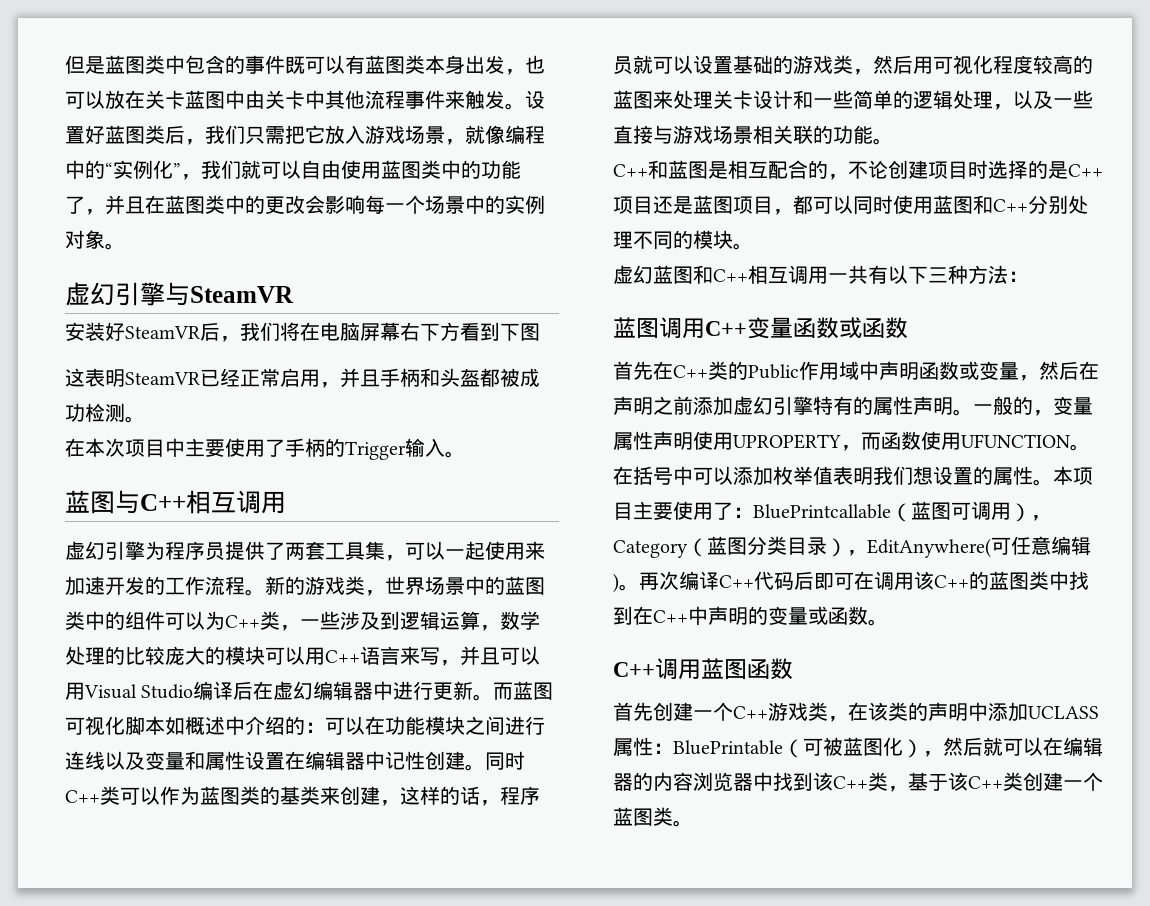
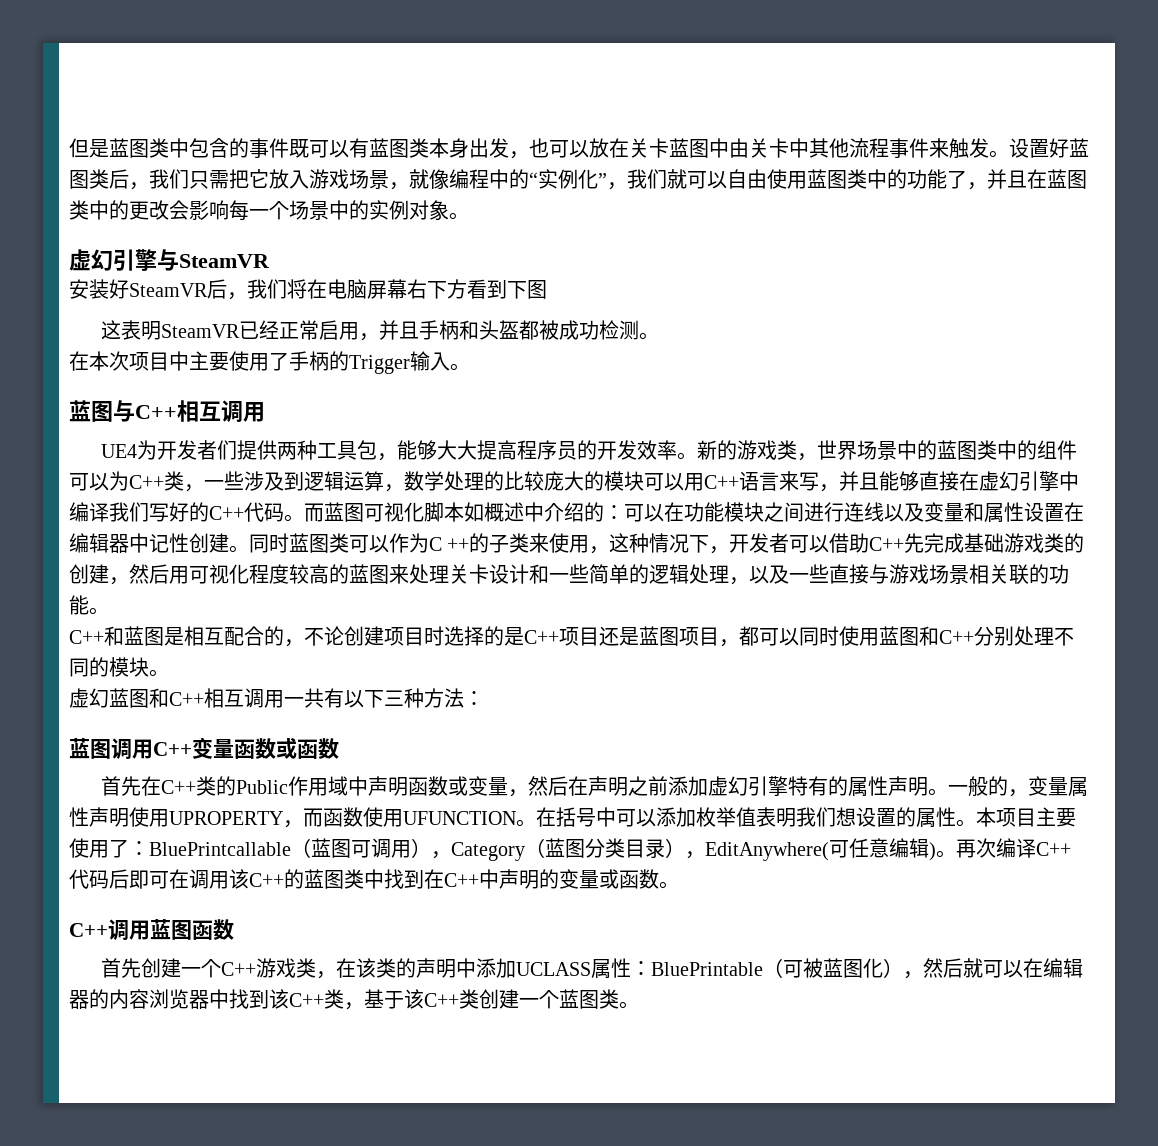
[65,541,545,561] [65,576,245,596] 虚幻引擎为程序员提供了两套工具集，可以一起使用来加速开发的工作流程 -> [101,440,678,461] UE4为开发者们提供两种工具包，能够大大提高程序员的开发效率
[500,646,540,665] [65,681,474,701] 可以用Visual Studio编译后在虚幻编辑器中进行更新 -> [879,471,1079,491] [69,502,284,522] 能够直接在虚幻引擎中编译我们写好的C++代码
[65,790,100,803] C++ -> [289,533,329,553] 蓝图
[200,786,540,806] [613,55,853,75] 蓝图类的基类来创建，这样的话，程序员就可以设置基础的游戏类 -> [429,533,1085,554] [69,564,109,584] C ++的子类来使用，这种情况下，开发者可以借助C++先完成基础游戏类的创建

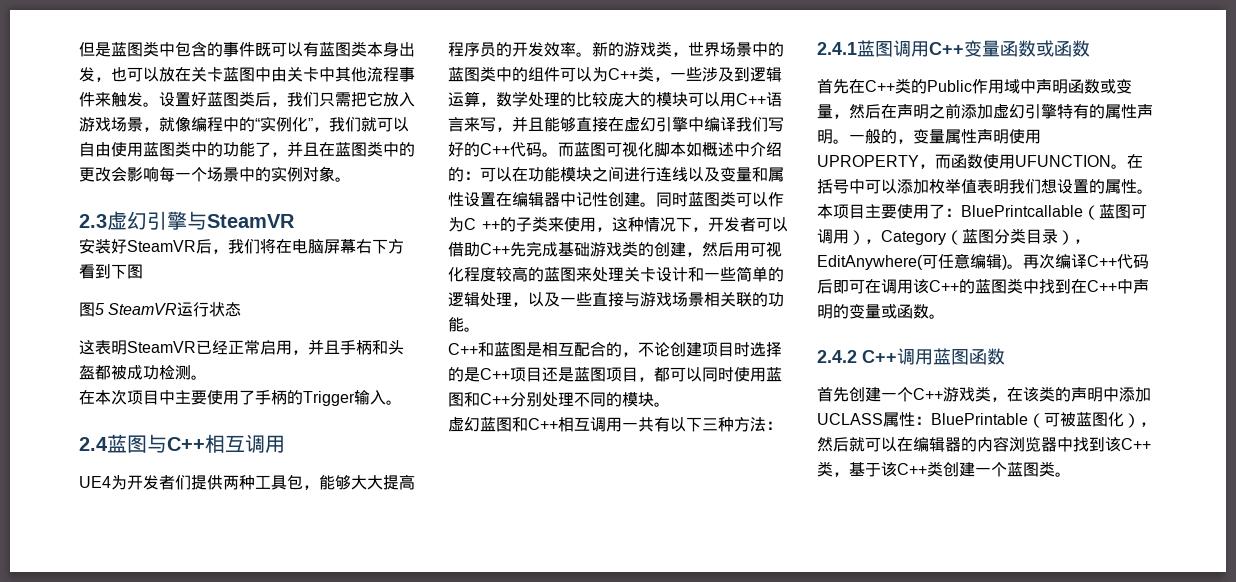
(469, 216) none -> [79,214,107,228] 2.3
(547, 289) none -> [79,302,242,317] // 图5 SteamVR运行状态
(470, 367) none -> [79,437,108,451] 2.4
(484, 698) none -> [817,42,857,55] 2.4.1
(679, 885) none -> [817,350,857,363] 2.4.2

